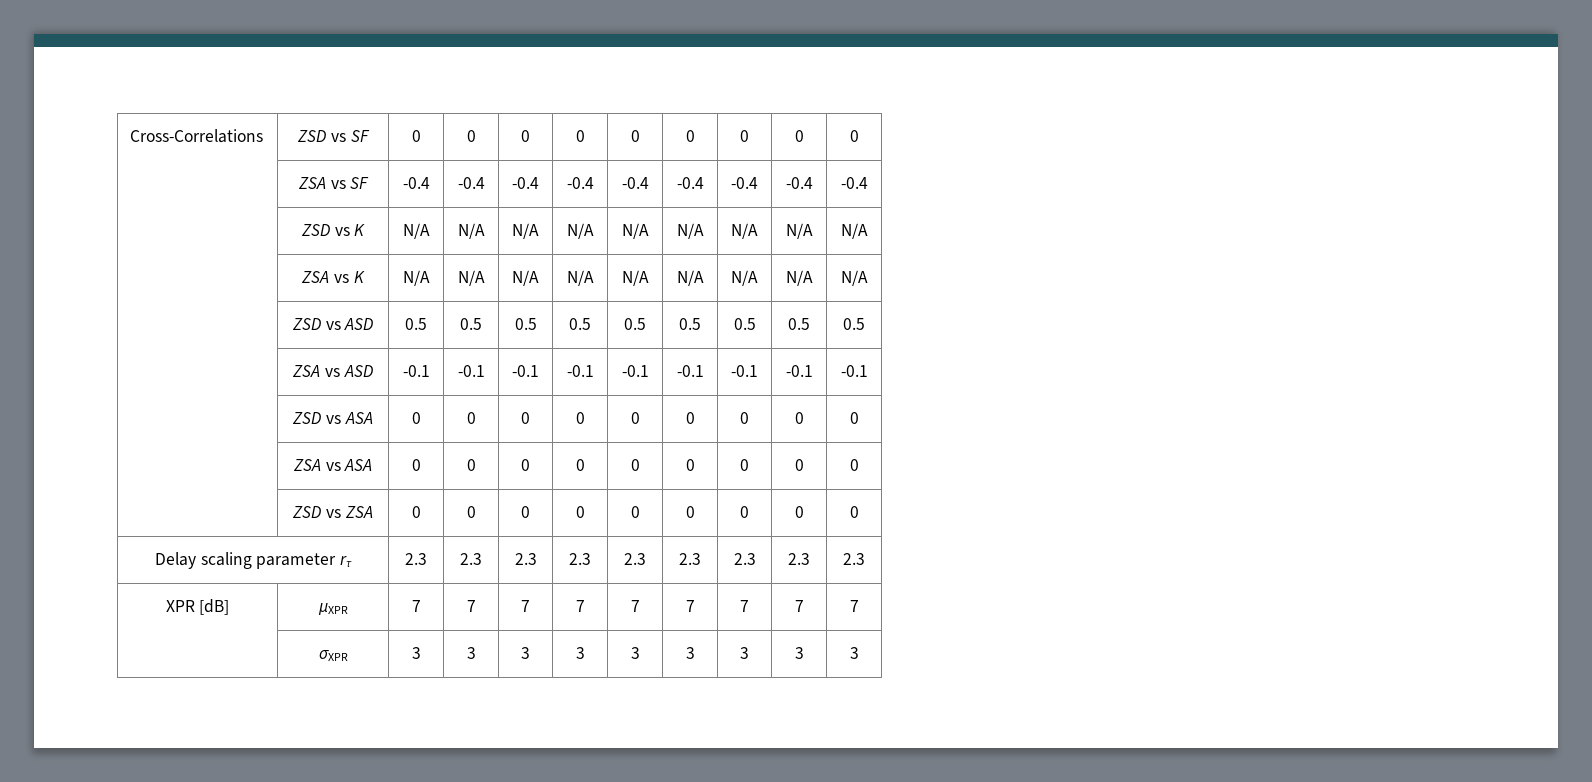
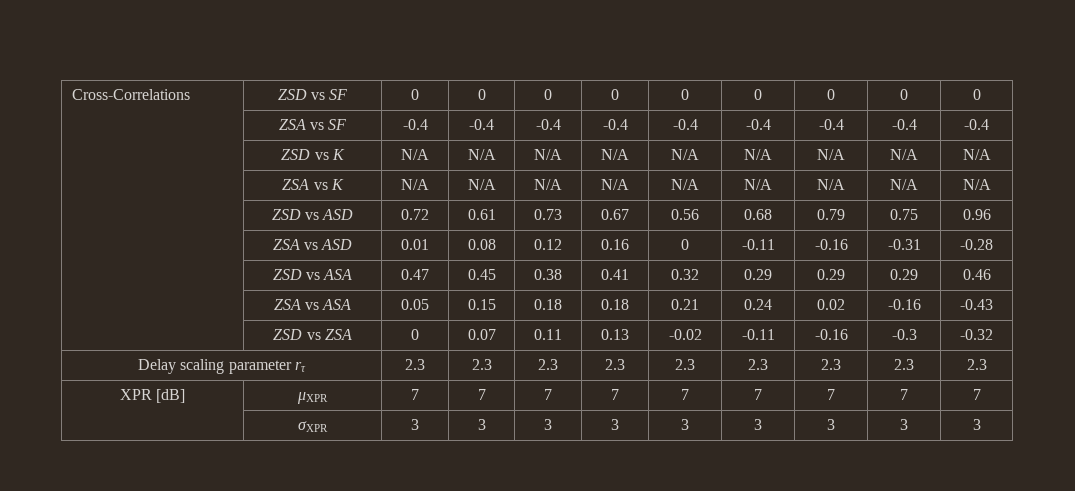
[405,318,427,330] [460,318,482,330] [514,318,537,330] [569,318,591,330] [624,318,646,330] [679,318,701,330] [733,318,756,330] [788,318,810,330] [843,318,865,330] [292,365,373,377] [402,365,430,377] [457,365,485,377] [512,365,539,377] [566,365,594,377] [621,365,649,377] [676,365,704,377] [731,365,758,377] [785,365,813,377] [840,365,868,377] [292,412,373,424] [411,412,421,424] [466,412,476,424] [521,412,530,424] [575,412,585,424] [630,412,640,424] [685,412,695,424] [740,412,749,424] [794,412,804,424] [849,412,859,424] [292,459,373,471] [411,459,421,471] [466,459,476,471] [521,459,530,471] [575,459,585,471] [630,459,640,471] [685,459,695,471] [740,459,749,471] [794,459,804,471] [849,459,859,471] [292,506,373,518] [411,506,421,518] [466,506,476,518] [521,506,530,518] [575,506,585,518] [630,506,640,518] [685,506,695,518] [740,506,749,518] [794,506,804,518] [849,506,859,518] 0.5 | 0.5 | 0.5 | 0.5 | 0.5 | 0.5 | 0.5 | 0.5 | 0.5 // | ZSA vs ASD | -0.1 | -0.1 | -0.1 | -0.1 | -0.1 | -0.1 | -0.1 | -0.1 | -0.1 // | ZSD vs ASA | 0 | 0 | 0 | 0 | 0 | 0 | 0 | 0 | 0 // | ZSA vs ASA | 0 | 0 | 0 | 0 | 0 | 0 | 0 | 0 | 0 // | ZSD vs ZSA | 0 | 0 | 0 | 0 | 0 | 0 | 0 | 0 | 0 -> [401,209,429,220] [467,209,496,220] [534,209,562,220] [601,209,629,220] [671,209,699,220] [744,209,772,220] [817,209,845,220] [890,209,918,220] [962,209,991,220] [272,239,353,250] [401,239,429,250] [467,239,496,250] [534,239,562,250] [601,239,629,250] [681,239,689,250] [741,239,775,250] [814,239,848,250] [887,239,921,250] [960,239,993,250] [272,269,353,280] [401,269,429,280] [467,269,496,280] [534,269,562,280] [601,269,629,280] [671,269,699,280] [744,269,772,280] [817,269,845,280] [890,269,918,280] [962,269,991,280] [273,299,352,310] [401,299,429,310] [467,299,496,310] [534,299,562,310] [601,299,629,310] [671,299,699,310] [744,299,772,310] [817,299,845,310] [887,299,921,310] [960,299,993,310] [273,329,352,340] [411,329,419,340] [467,329,496,340] [534,329,562,340] [601,329,629,340] [668,329,702,340] [741,329,775,340] [814,329,848,340] [891,329,917,340] [960,329,993,340] 0.72 | 0.61 | 0.73 | 0.67 | 0.56 | 0.68 | 0.79 | 0.75 | 0.96 // | ZSA vs ASD | 0.01 | 0.08 | 0.12 | 0.16 | 0 | -0.11 | -0.16 | -0.31 | -0.28 // | ZSD vs ASA | 0.47 | 0.45 | 0.38 | 0.41 | 0.32 | 0.29 | 0.29 | 0.29 | 0.46 // | ZSA vs ASA | 0.05 | 0.15 | 0.18 | 0.18 | 0.21 | 0.24 | 0.02 | -0.16 | -0.43 // | ZSD vs ZSA | 0 | 0.07 | 0.11 | 0.13 | -0.02 | -0.11 | -0.16 | -0.3 | -0.32

